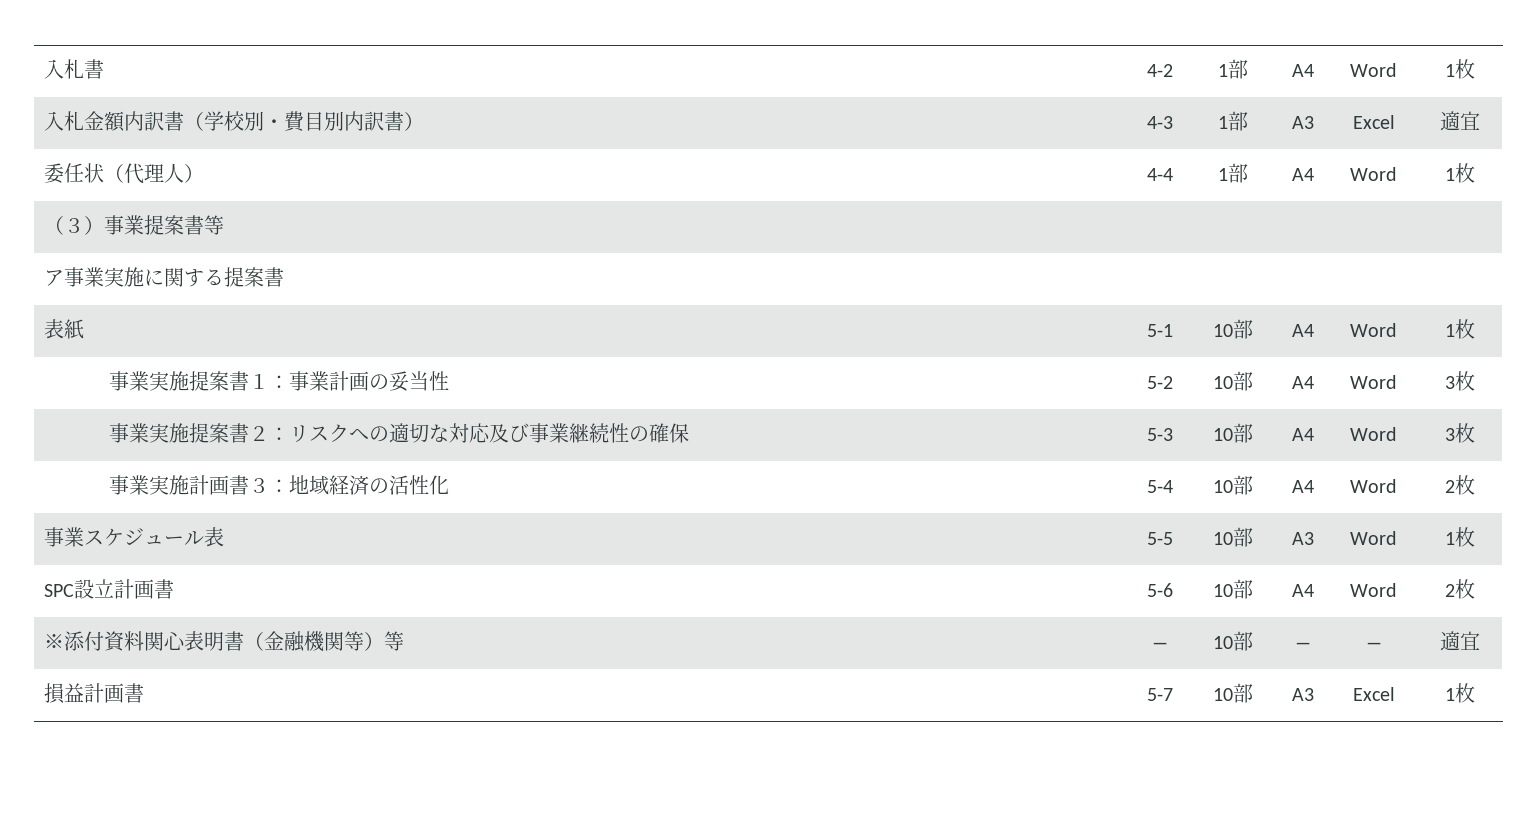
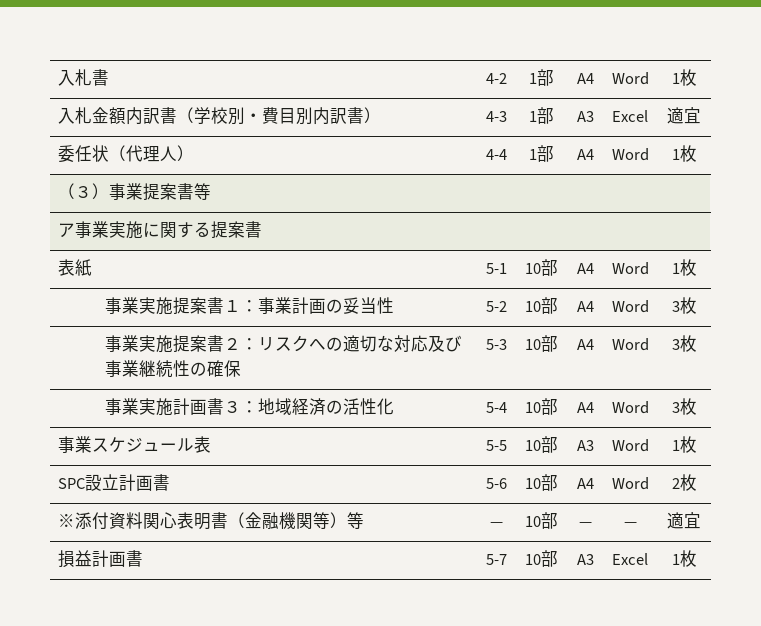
[1444,480,1455,493] 2 -> [671,402,680,413] 3

